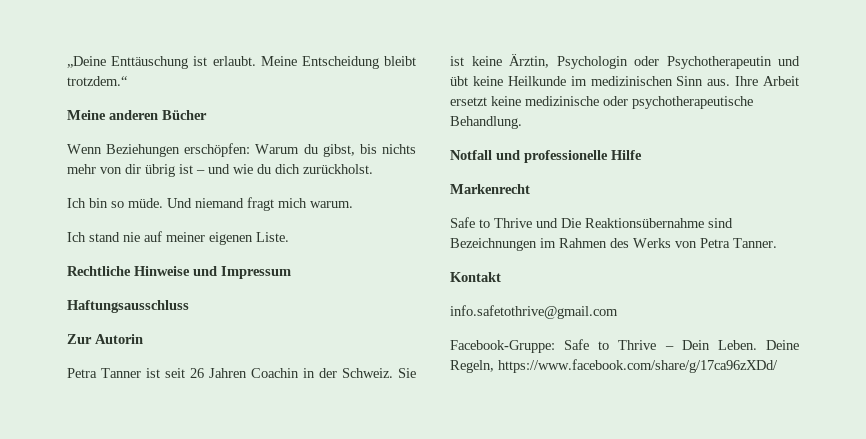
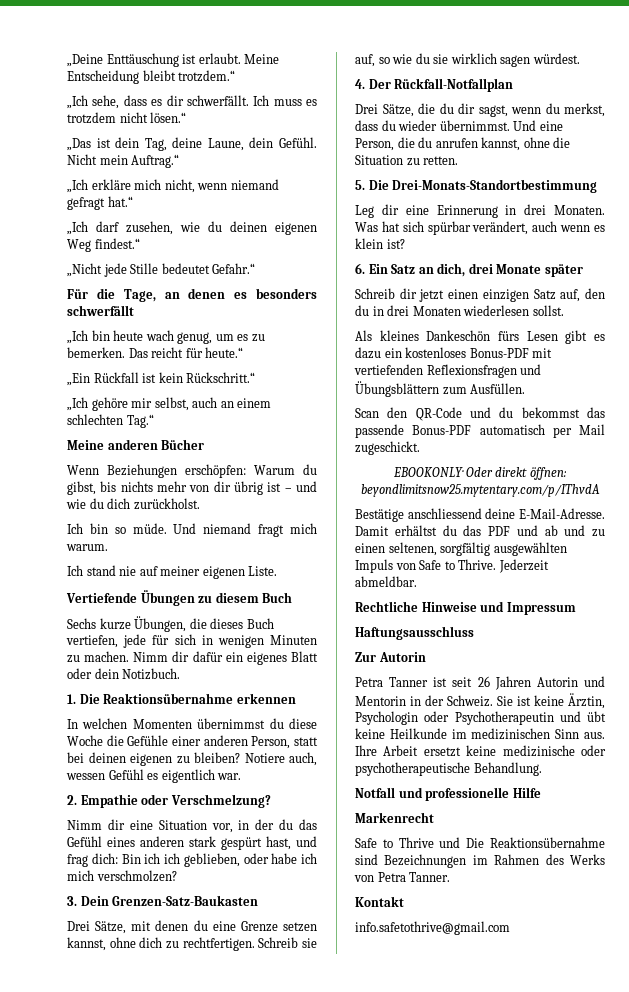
(127, 81) none -> [67,95,317,109] [67,112,187,124] [67,137,317,151] [67,154,180,168] [67,179,279,193] [67,196,133,210] [67,221,317,235] [67,238,140,252] [67,263,256,277] [67,288,317,302] [67,305,134,316] [67,330,265,344] [67,347,244,358] [67,372,256,386] [67,397,272,411] [67,414,154,428] // „Ich sehe, dass es dir schwerfällt. Ich muss es trotzdem nicht lösen.“ // „Das ist dein Tag, deine Laune, dein Gefühl. Nicht mein Auftrag.“ // „Ich erkläre mich nicht, wenn niemand gefragt hat.“ // „Ich darf zusehen, wie du deinen eigenen Weg findest.“ // „Nicht jede Stille bedeutet Gefahr.“ // Für die Tage, an denen es besonders schwerfällt // „Ich bin heute wach genug, um es zu bemerken. Das reicht für heute.“ // „Ein Rückfall ist kein Rückschritt.“ // „Ich gehöre mir selbst, auch an einem schlechten Tag.“
(289, 237) none -> [66,590,293,606] [67,616,274,632] [66,634,317,648] [67,651,318,665] [67,668,181,680] [67,693,296,704] [67,718,317,729] [67,735,318,749] [67,752,317,766] [66,769,242,783] [67,794,271,808] [67,819,317,833] [67,836,317,850] [67,853,317,867] [67,870,177,882] [67,895,259,906] [67,920,317,934] [67,937,317,951] [355,53,580,67] [355,78,514,92] [355,103,605,117] [355,120,563,131] [355,137,571,151] [355,155,459,166] [355,179,598,193] [355,204,605,218] [355,221,605,235] [355,238,405,249] [355,263,583,277] [355,288,605,302] [355,305,564,316] [355,330,605,344] [355,347,553,359] [354,364,542,378] [355,381,526,397] [355,407,605,421] [355,424,605,438] [355,441,420,455] [393,467,567,480] [360,484,600,497] [355,508,605,522] [355,525,605,537] [355,542,567,556] [355,559,549,573] [355,576,417,587] // Vertiefende Übungen zu diesem Buch // Sechs kurze Übungen, die dieses Buch vertiefen, jede für sich in wenigen Minuten zu machen. Nimm dir dafür ein eigenes Blatt oder dein Notizbuch. // 1. Die Reaktionsübernahme erkennen // In welchen Momenten übernimmst du diese Woche die Gefühle einer anderen Person, statt bei deinen eigenen zu bleiben? Notiere auch, wessen Gefühl es eigentlich war. // 2. Empathie oder Verschmelzung? // Nimm dir eine Situation vor, in der du das Gefühl eines anderen stark gespürt hast, und frag dich: Bin ich ich geblieben, oder habe ich mich verschmolzen? // 3. Dein Grenzen-Satz-Baukasten // Drei Sätze, mit denen du eine Grenze setzen kannst, ohne dich zu rechtfertigen. Schreib sie auf, so wie du sie wirklich sagen würdest. // 4. Der Rückfall-Notfallplan // Drei Sätze, die du dir sagst, wenn du merkst, dass du wieder übernimmst. Und eine Person, die du anrufen kannst, ohne die Situation zu retten. // 5. Die Drei-Monats-Standortbestimmung // Leg dir eine Erinnerung in drei Monaten. Was hat sich spürbar verändert, auch wenn es klein ist? // 6. Ein Satz an dich, drei Monate später // Schreib dir jetzt einen einzigen Satz auf, den du in drei Monaten wiederlesen sollst. // Als kleines Dankeschön fürs Lesen gibt es dazu ein kostenloses Bonus-PDF mit vertiefenden Reflexionsfragen und Übungsblättern zum Ausfüllen. // Scan den QR-Code und du bekommst das passende Bonus-PDF automatisch per Mail zugeschickt. // EBOOKONLY· Oder direkt öffnen: beyondlimitsnow25.mytentary.com/p/IThvdA // Bestätige anschliessend deine E-Mail-Adresse. Damit erhältst du das PDF und ab und zu einen seltenen, sorgfältig ausgewählten Impuls von Safe to Thrive. Jederzeit abmeldbar.
[251,368,299,378] Coachin -> [536,676,605,687] [355,696,406,706] Autorin und Mentorin
[450,339,799,353] [450,359,778,373] // Facebook-Gruppe: Safe to Thrive – Dein Leben. Deine Regeln, https://www.facebook.com/share/g/17ca96zXDd/ -> (510, 928) none

